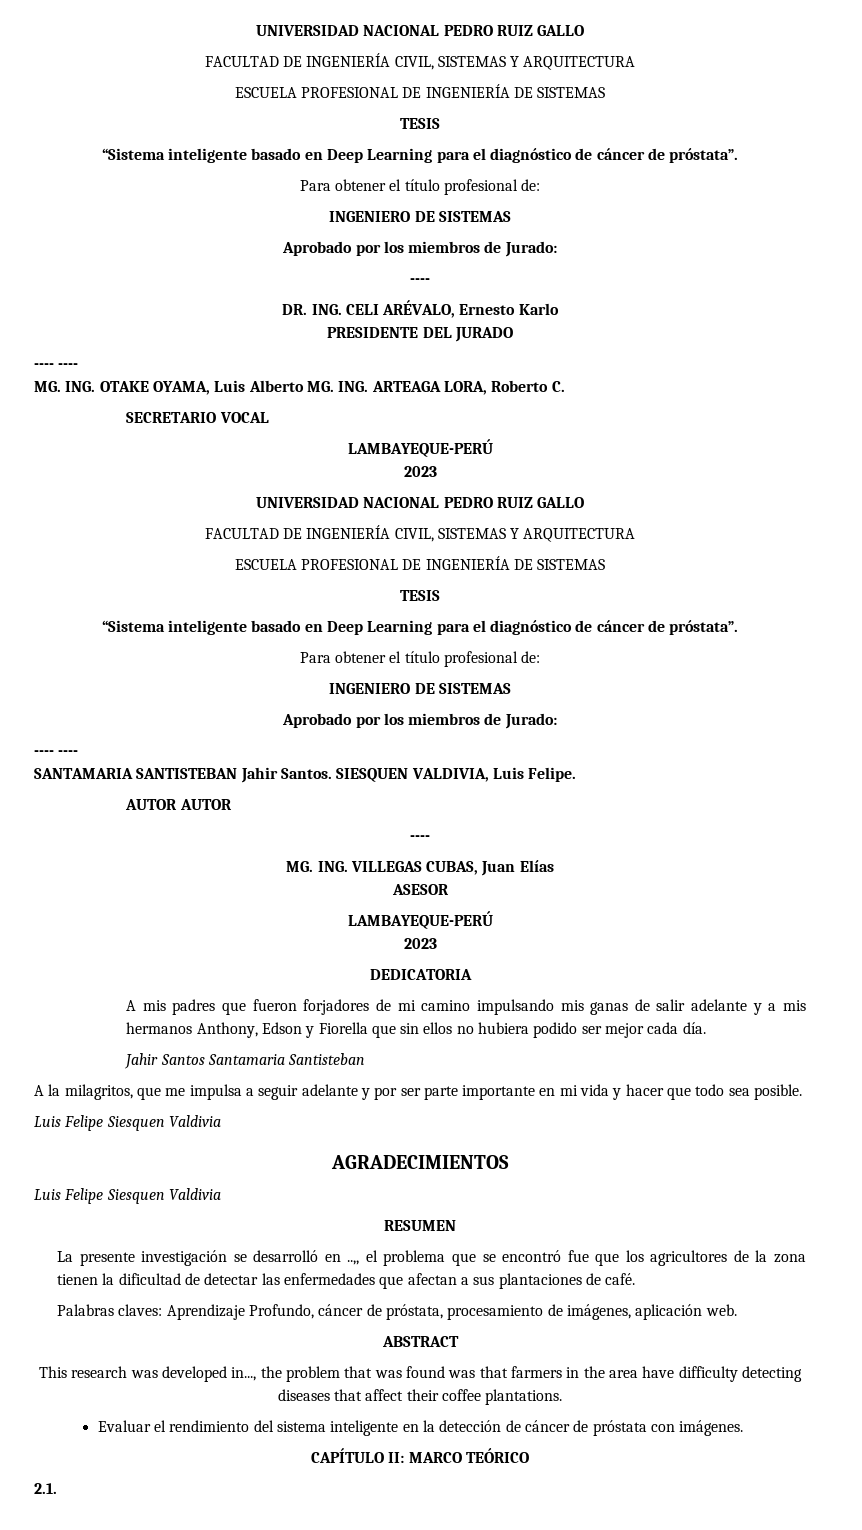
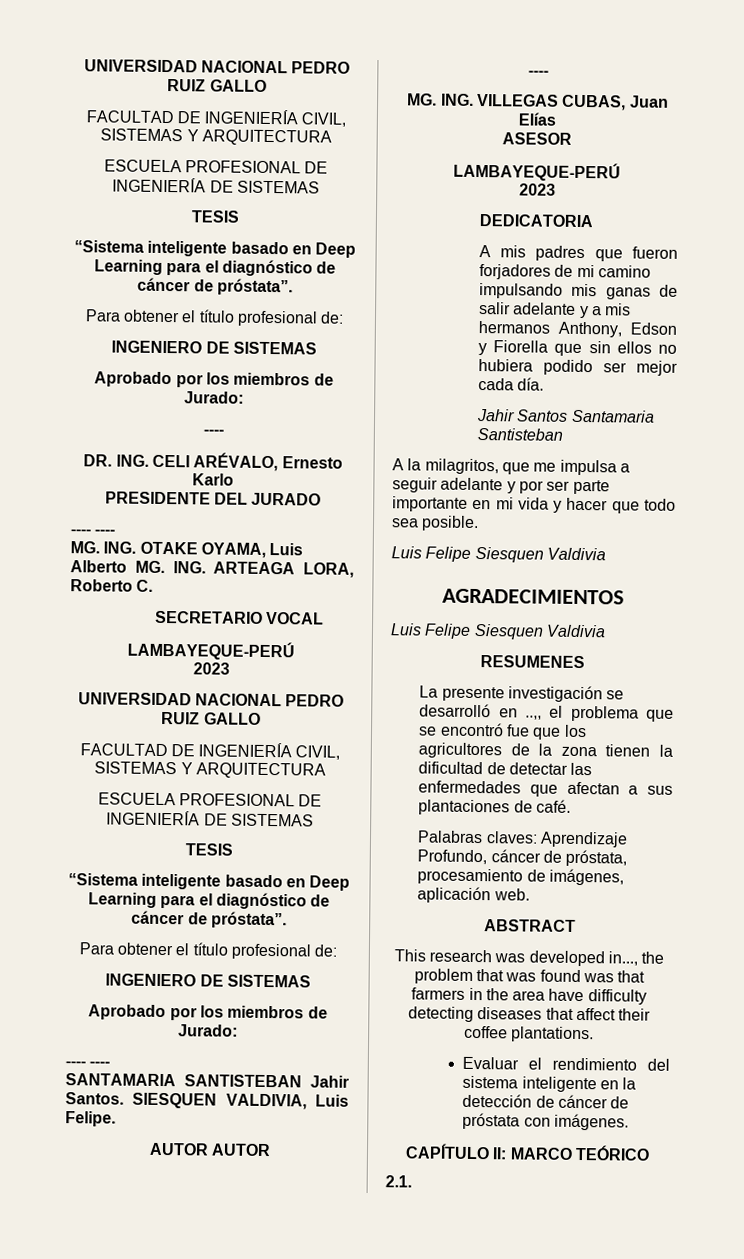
[384,1220,456,1231] RESUMEN -> [479,655,585,669] RESUMENES

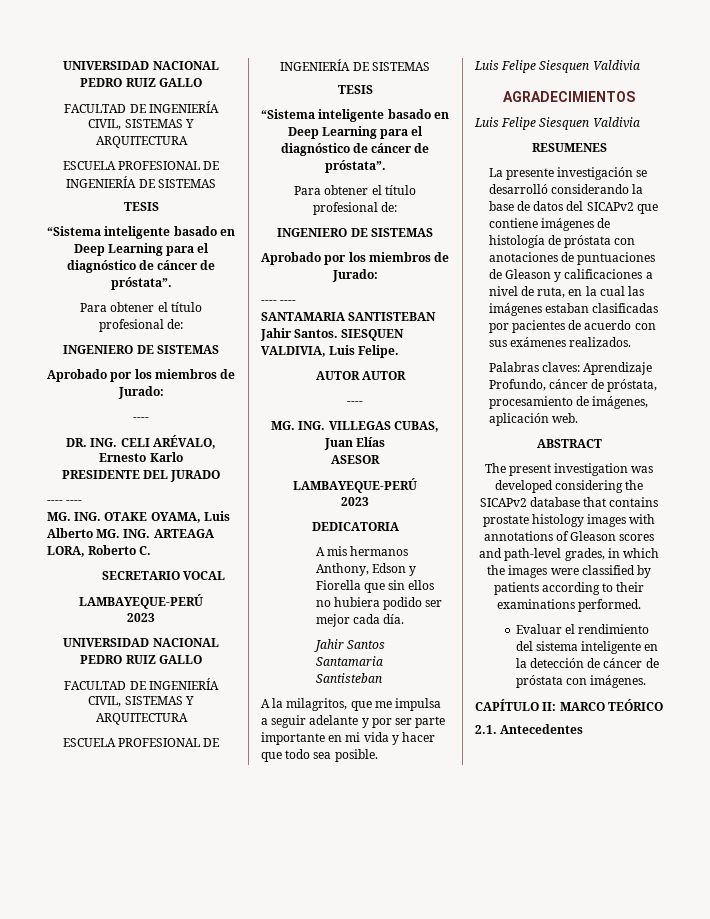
[535,245,678,262] [478,264,651,280] [478,283,678,300] [478,302,632,319] padres que fueron forjadores de mi camino impulsando mis ganas de salir adelante y a mis -> (347, 551) none
[498,705,674,722] [418,722,587,740] [418,742,673,759] [418,761,593,776] [418,780,673,797] [418,799,572,816] en ..,, el problema que se encontró fue que los agricultores de la zona tienen la dificultad de detectar las enfermedades que afectan a sus plantaciones de café. -> [550,184,644,194] [488,201,658,214] [488,218,611,231] [488,235,636,248] [488,252,656,265] [488,269,653,282] [488,286,645,298] [488,303,659,316] [488,320,656,333] [488,337,632,347] considerando la base de datos del SICAPv2 que contiene imágenes de histología de próstata con anotaciones de puntuaciones de Gleason y calificaciones a nivel de ruta, en la cual las imágenes estaban clasificadas por pacientes de acuerdo con sus exámenes realizados.
[393,949,665,967] [413,968,646,984] [411,987,647,1005] [407,1006,652,1022] [463,1025,595,1043] This research was developed in..., the problem that was found was that farmers in the area have difficulty detecting diseases that affect their coffee plantations. -> [484,463,654,476] [494,480,644,493] [479,497,659,507] [482,514,656,527] [483,531,655,541] [479,548,659,561] [487,565,651,578] [493,582,645,595] [496,599,642,612] The present investigation was developed considering the SICAPv2 database that contains prostate histology images with annotations of Gleason scores and path-level grades, in which the images were classified by patients according to their examinations performed.
(412, 1181) none -> [500,724,584,734] Antecedentes

